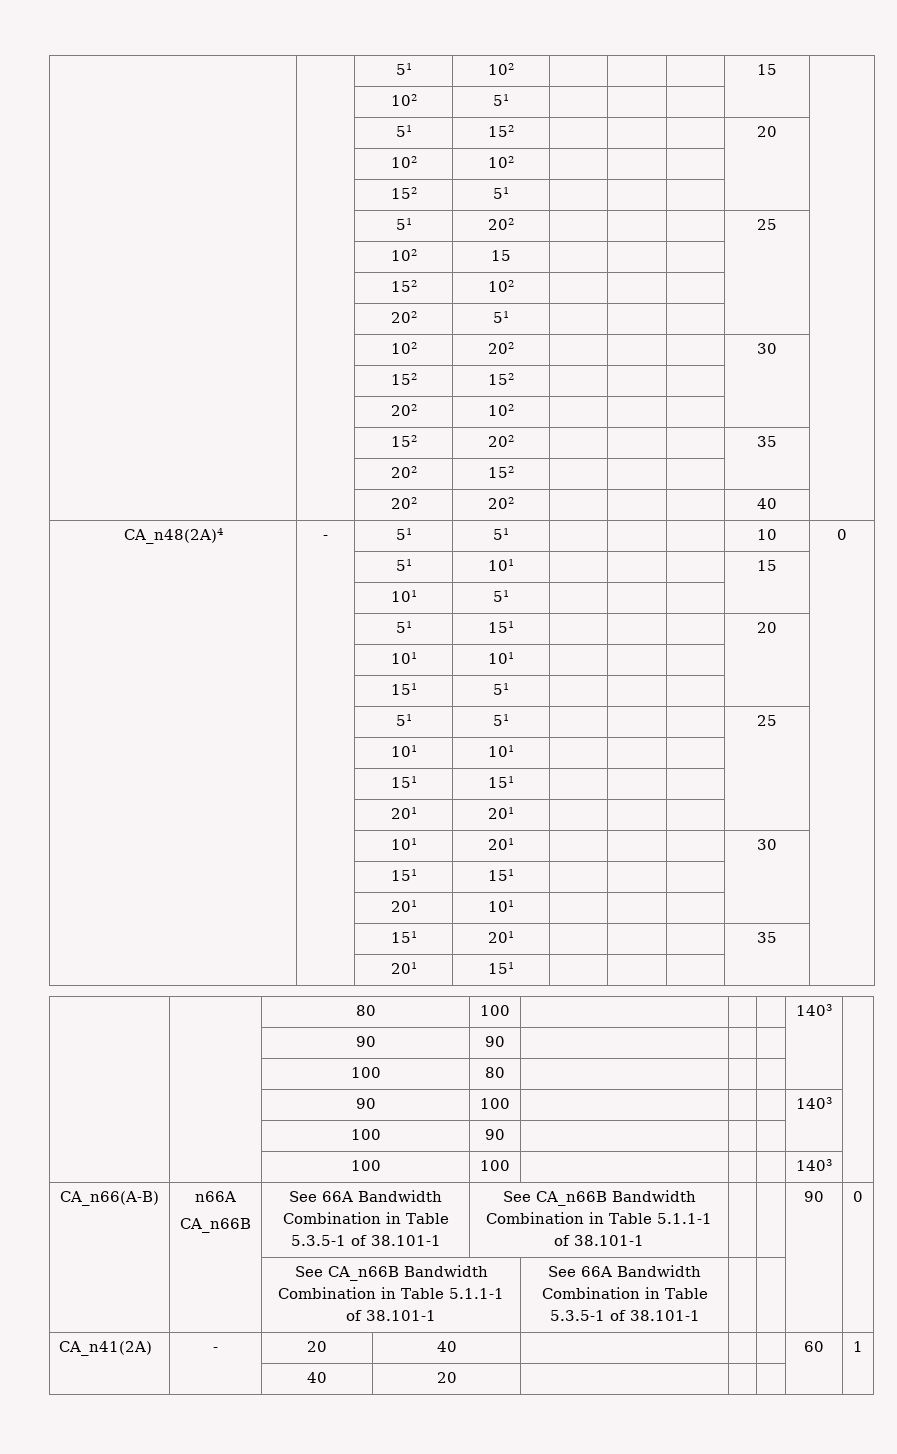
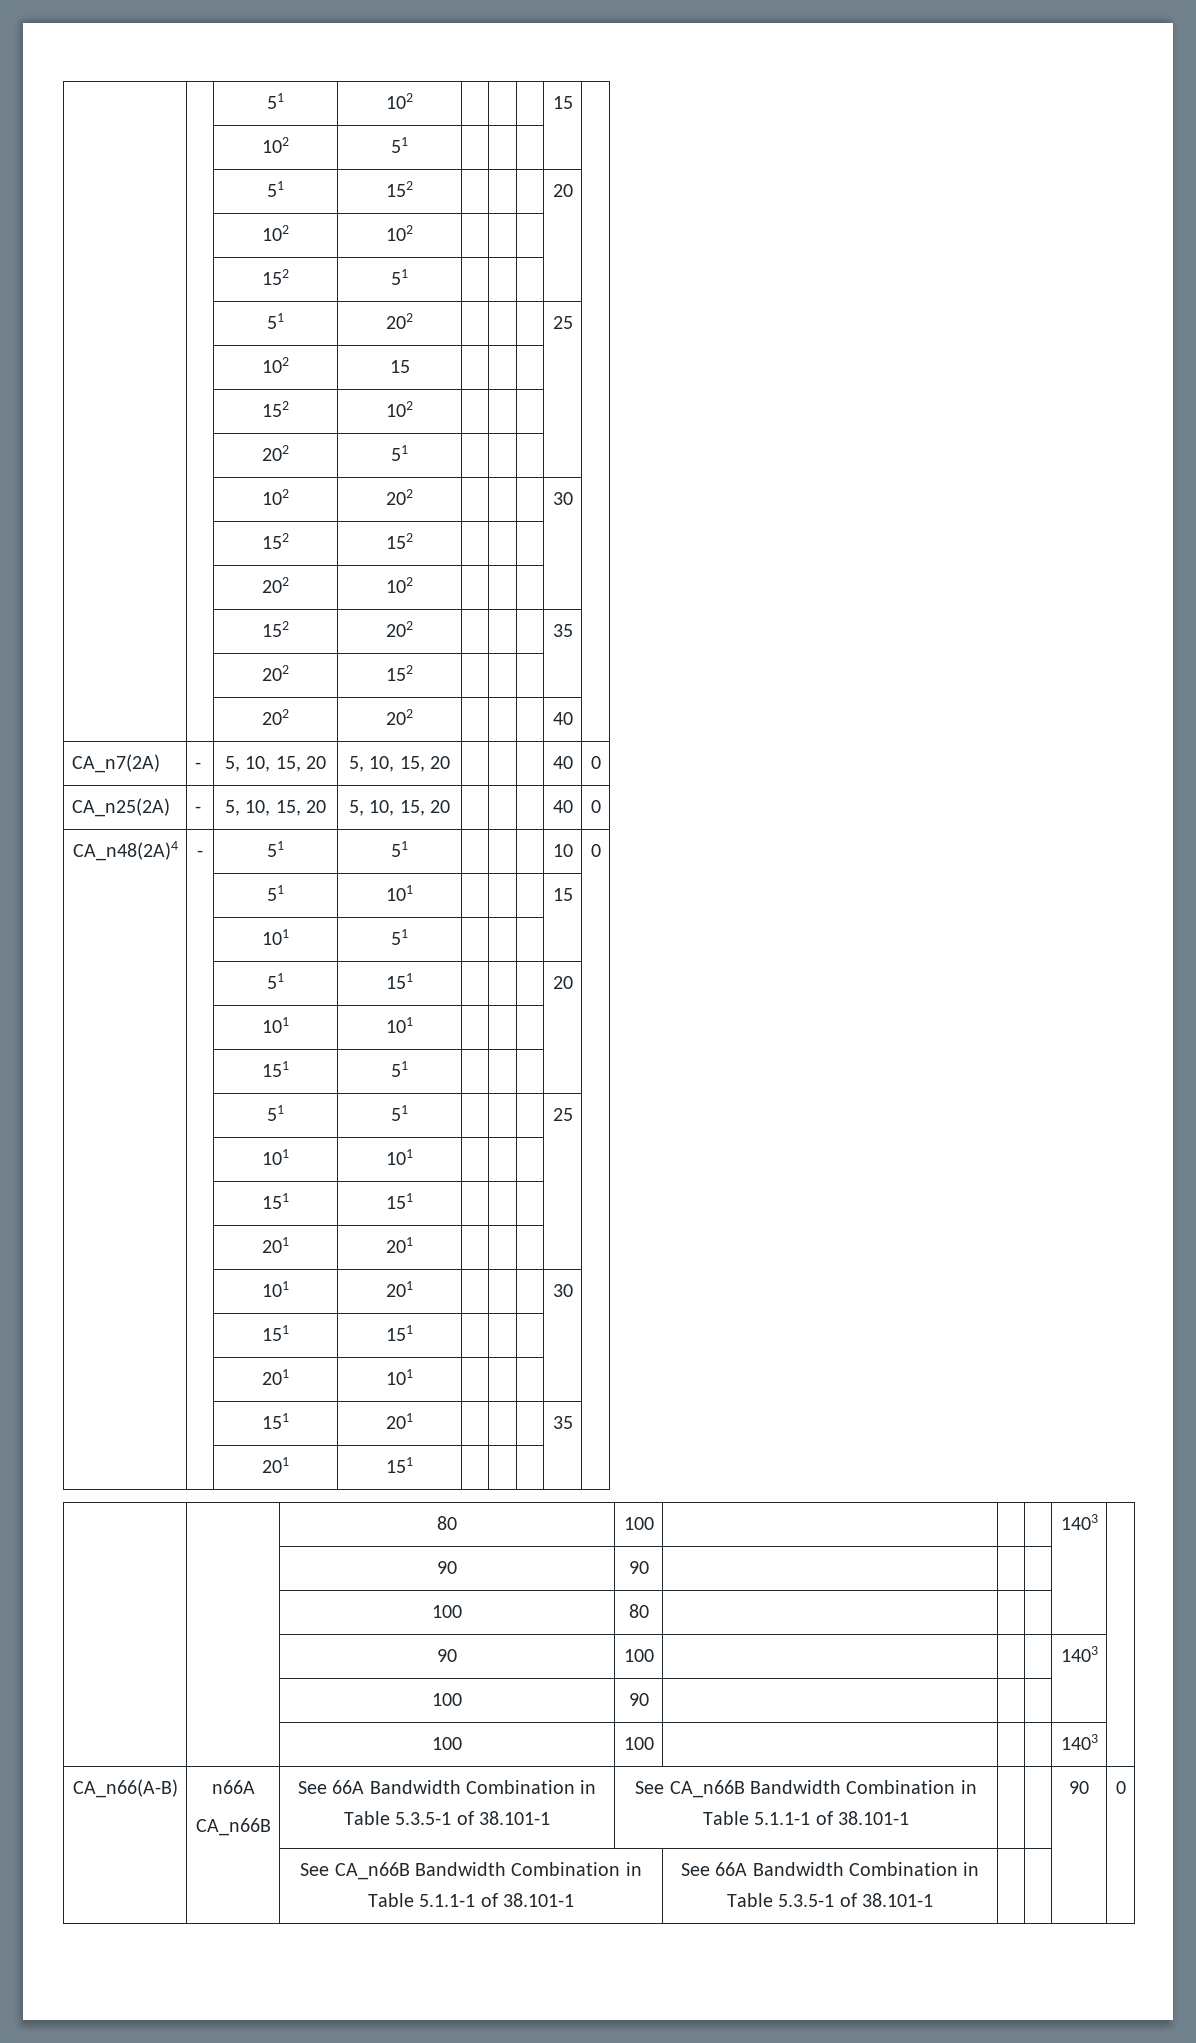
(777, 503) none -> [71,754,160,773] [194,762,201,769] [224,756,327,772] [348,756,451,772] [552,756,573,769] [590,756,601,769] [71,798,170,817] [194,806,201,813] [224,800,327,816] [348,800,451,816] [552,800,573,813] [590,800,601,813] // CA_n7(2A) | - | 5, 10, 15, 20 | 5, 10, 15, 20 | | | | 40 | 0 // CA_n25(2A) | - | 5, 10, 15, 20 | 5, 10, 15, 20 | | | | 40 | 0
[59,1341,153,1356] [213,1347,218,1352] [307,1341,327,1352] [436,1341,457,1352] [804,1341,824,1352] [853,1341,863,1352] [307,1372,327,1383] [436,1372,457,1383] // CA_n41(2A) | - | 20 | 40 | | | | 60 | 1 // | | 40 | 20 | | | | | -> (934, 1900) none

